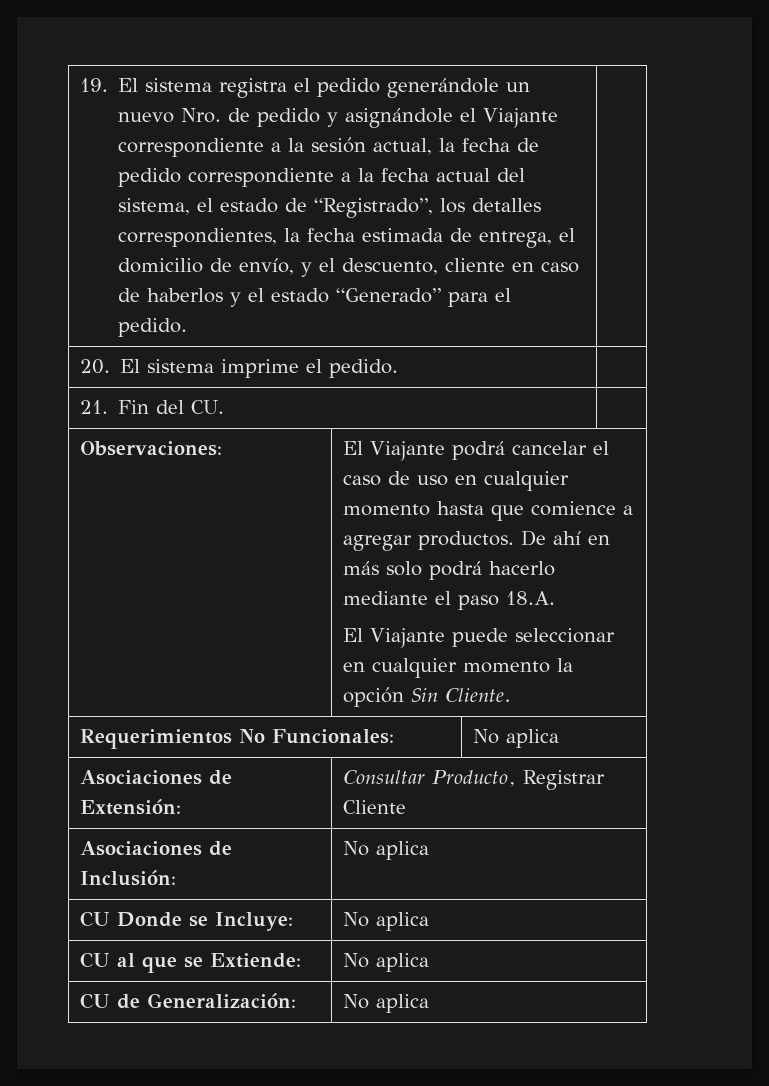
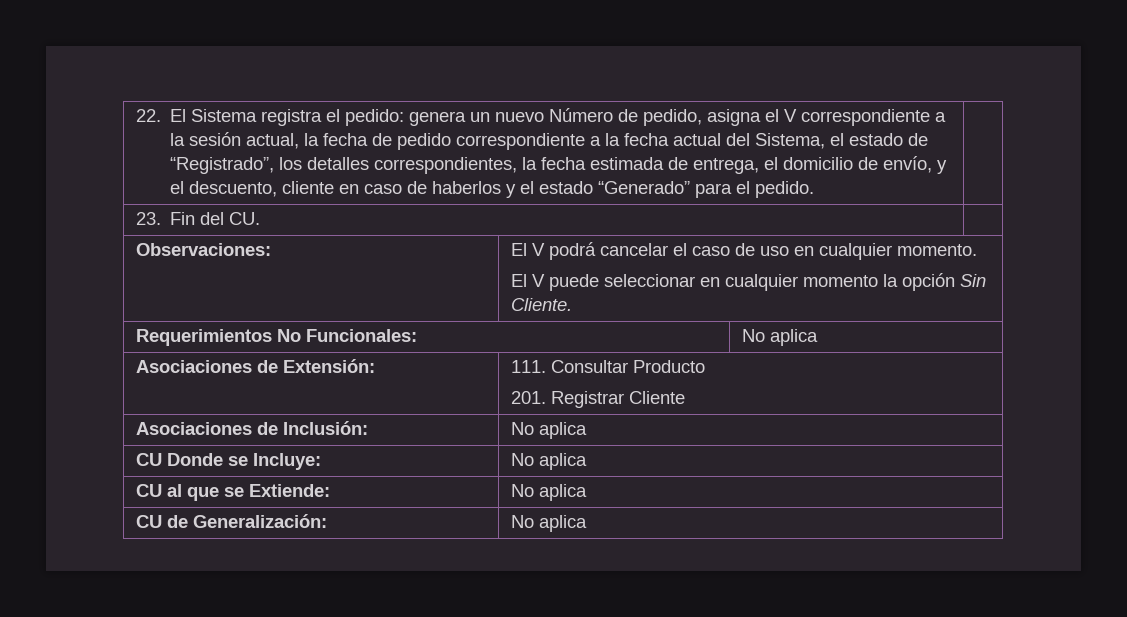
[79,78,530,98] [117,108,558,128] 19. El sistema registra el pedido generándole un nuevo Nro. de pedido y asignándole el Viajante -> [136,108,798,126] 22. El Sistema registra el pedido: genera un nuevo Número de pedido, asigna el V
[117,198,190,215] sistema, -> [755,133,826,149] Sistema,
[79,359,398,378] [79,400,108,414] 20. El sistema imprime el pedido. | // 21. -> [136,212,162,225] 23.
[369,441,445,461] Viajante -> [532,243,546,256] V
[342,501,633,521] [342,530,610,551] [342,561,555,580] [342,591,555,610] [342,628,445,648] momento hasta que comience a agregar productos. De ahí en más solo podrá hacerlo mediante el paso 18.A. // El Viajante -> [897,244,978,256] [511,274,546,287] momento. // El V
[342,770,516,787] Consultar Producto, -> [511,360,706,373] [511,391,547,404] 111. Consultar Producto // 201.

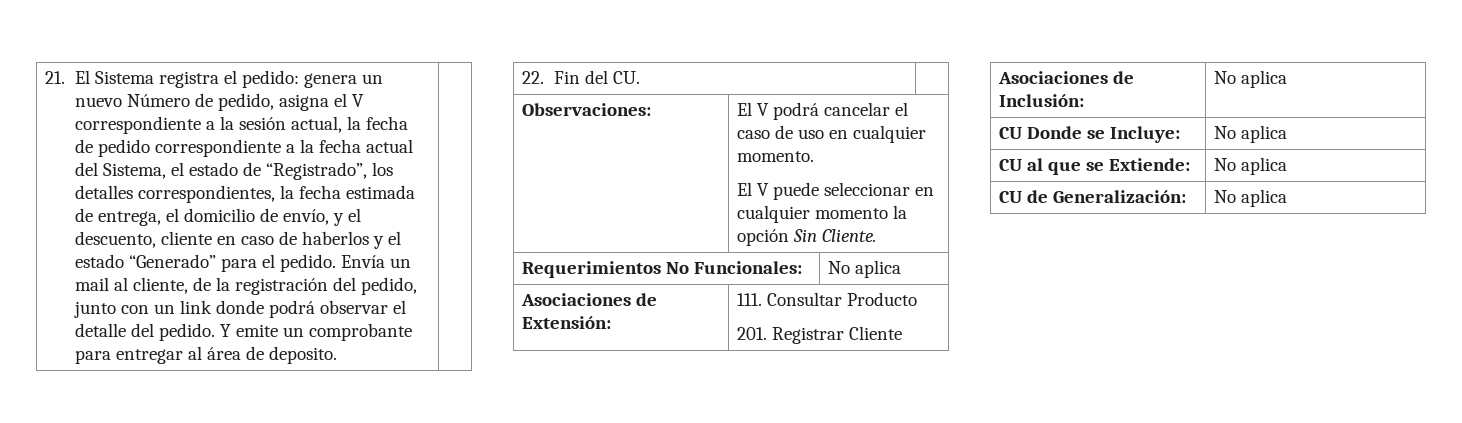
[136,109,162,122] 22. -> [45,71,66,84] 21.
[136,212,162,225] | // 23. -> [340,255,411,268] [74,277,417,295] [73,300,406,318] [74,323,412,341] [74,346,337,364] [522,71,545,84] Envía un mail al cliente, de la registración del pedido, junto con un link donde podrá observar el detalle del pedido. Y emite un comprobante para entregar al área de deposito. | // 22.

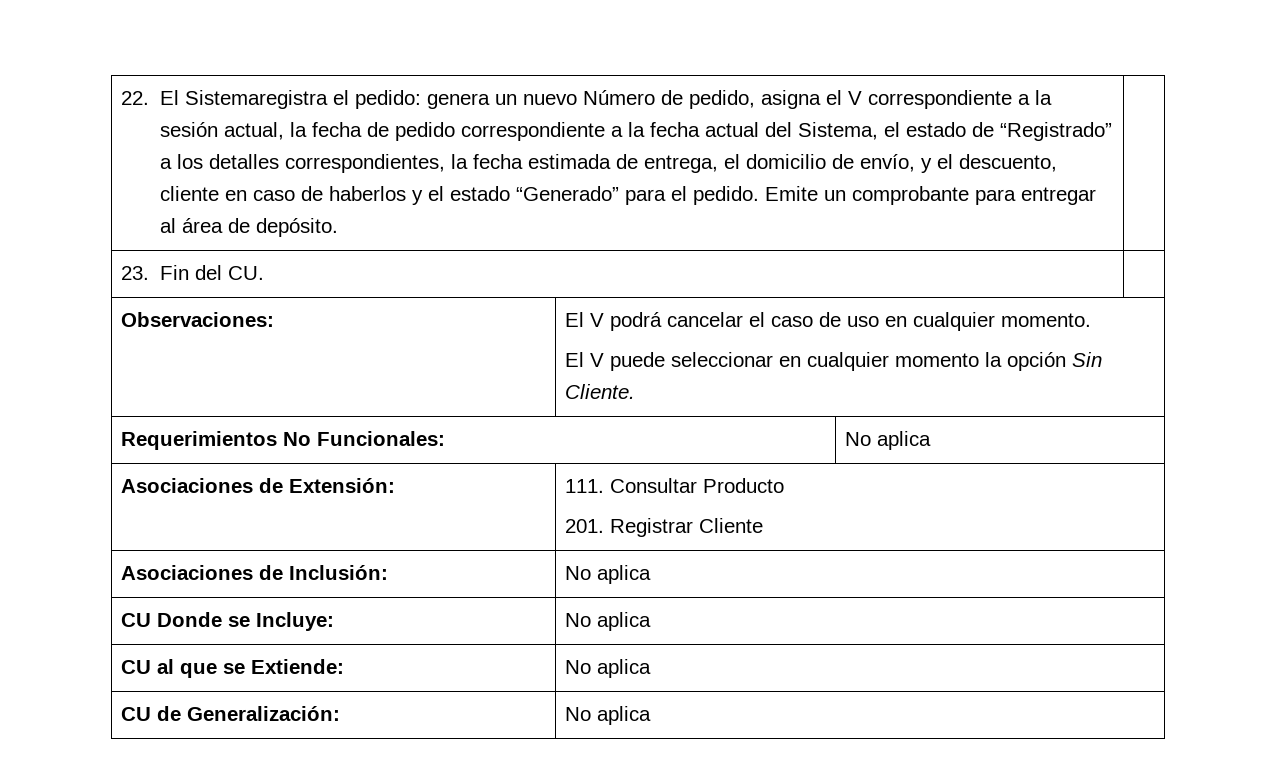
[45,70,219,88] 21. El Sistema registra -> [121,90,328,109] 22. El Sistemaregistra
[265,162,367,180] “Registrado”, -> [999,122,1112,141] [159,158,172,169] “Registrado” a
[340,255,411,268] [74,277,417,295] [73,300,406,318] [74,323,278,341] Envía un mail al cliente, de la registración del pedido, junto con un link donde podrá observar el detalle del pedido. Y emite -> [764,186,818,201] Emite
[268,346,337,364] [522,71,545,84] deposito. | // 22. -> [255,218,338,237] [121,266,150,280] depósito. | // 23.

